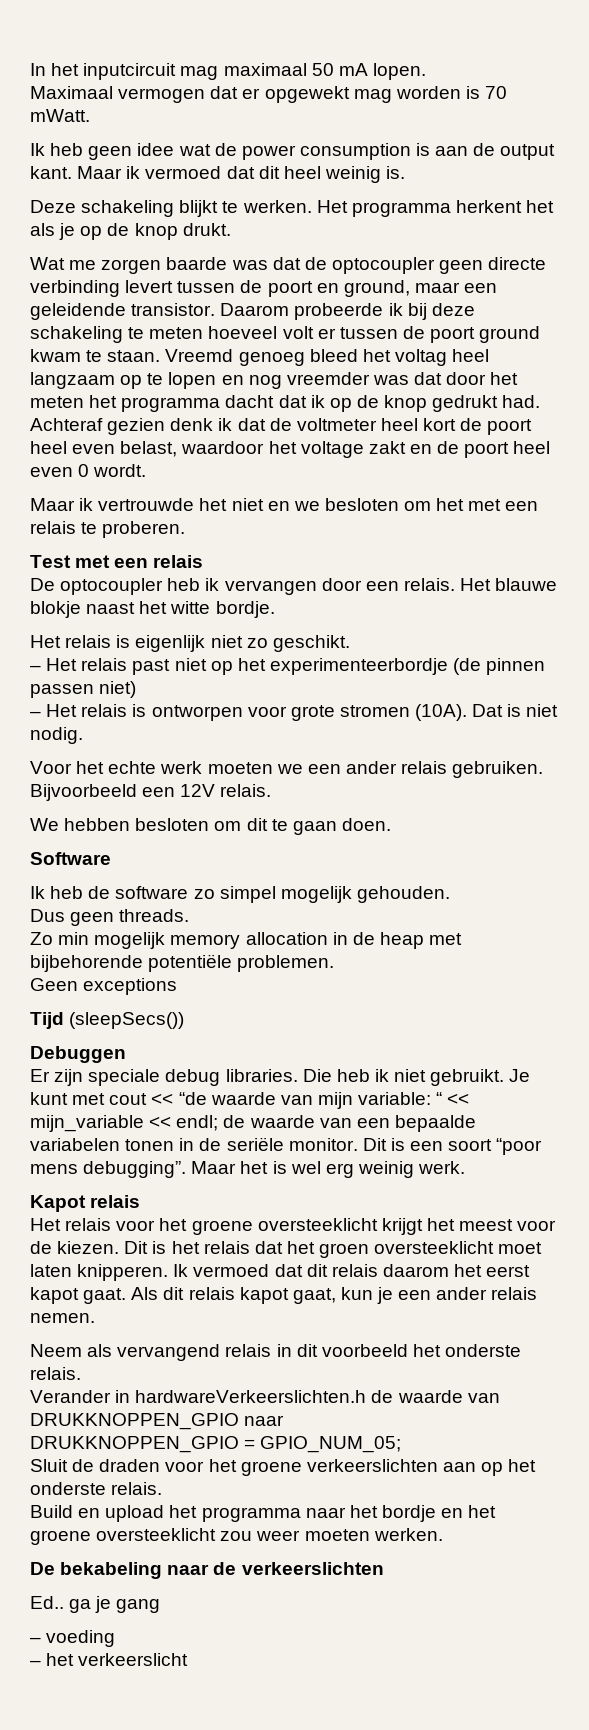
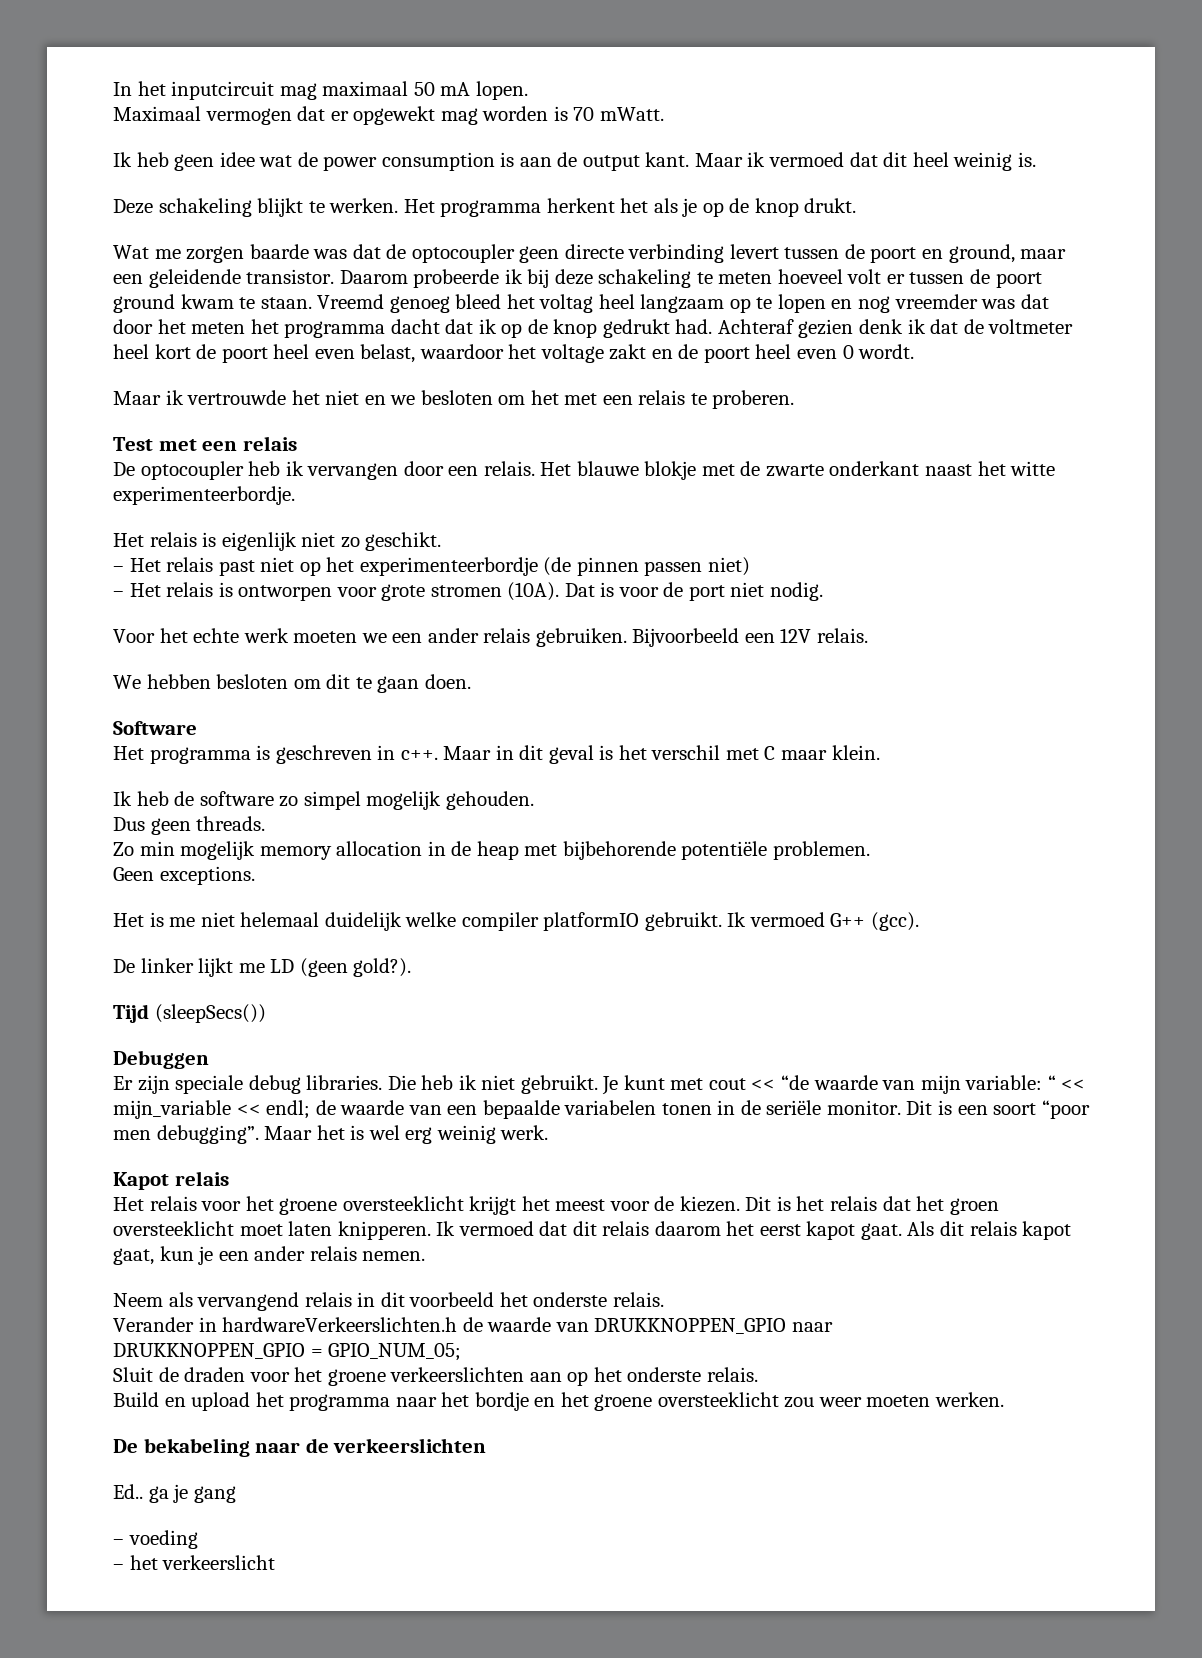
(81, 609) none -> [701,461,920,477] met de zwarte onderkant
[215,601,275,618] bordje. -> [113,486,295,505] experimenteerbordje.
(522, 710) none -> [618,582,725,601] voor de port
(111, 858) none -> [113,745,880,764] // Het programma is geschreven in c++. Maar in dit geval is het verschil met C maar klein.
[83,978,178,995] exceptions -> [159,866,255,885] [113,912,919,931] [113,958,412,977] exceptions. // Het is me niet helemaal duidelijk welke compiler platformIO gebruikt. Ik vermoed G++ (gcc). // De linker lijkt me LD (geen gold?).
[30,1164,78,1174] mens -> [113,1130,151,1140] men

